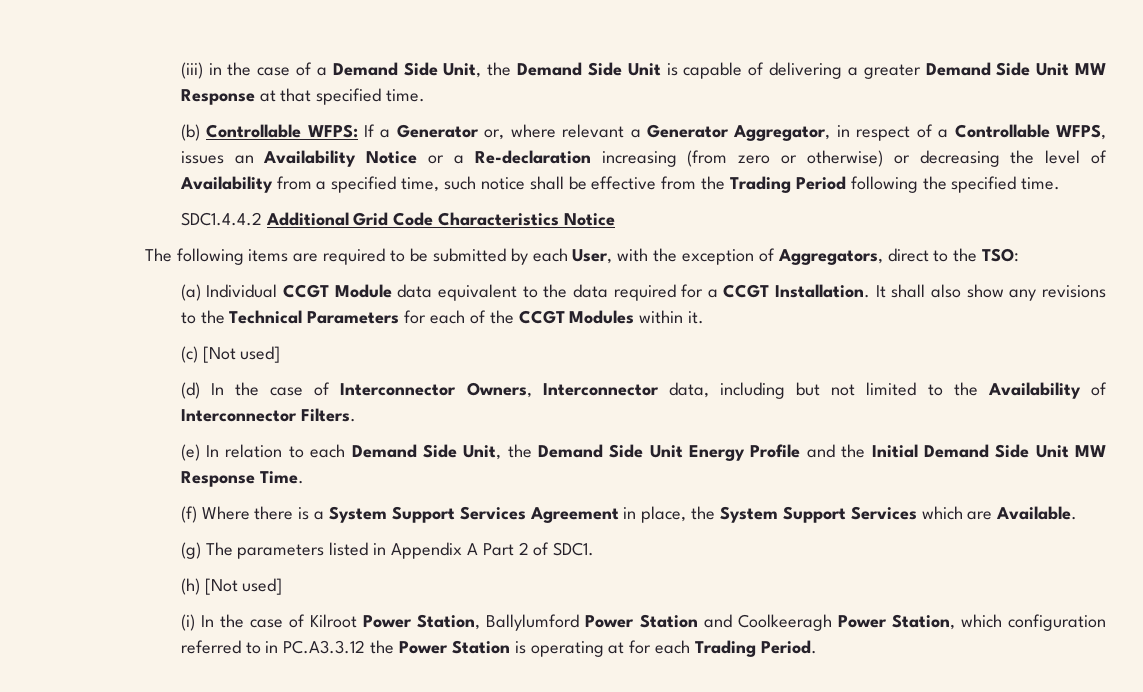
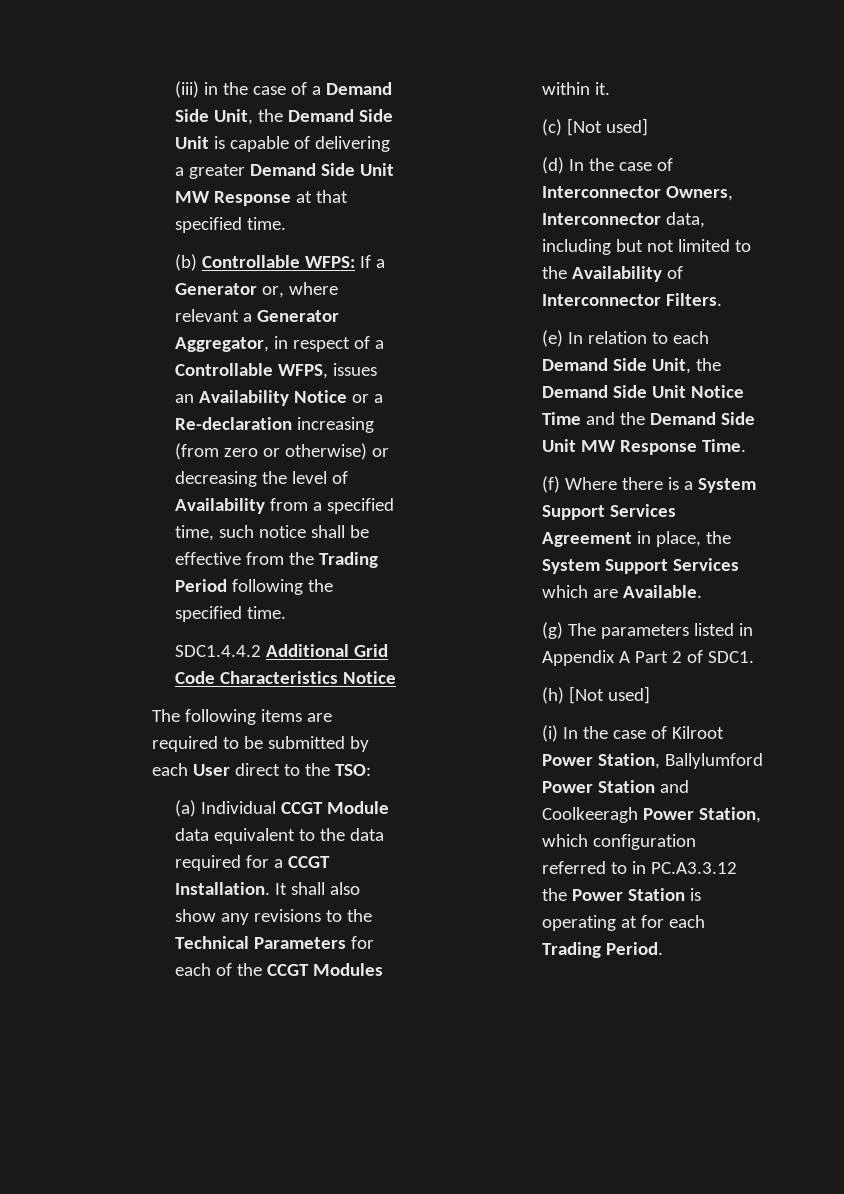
[572,248,883,265] User, with the exception of Aggregators, -> [192,764,230,776] User
[689,444,801,461] Energy Profile -> [691,385,745,398] [542,412,582,425] Notice Time
[871,444,918,458] Initial -> (646, 418) none

